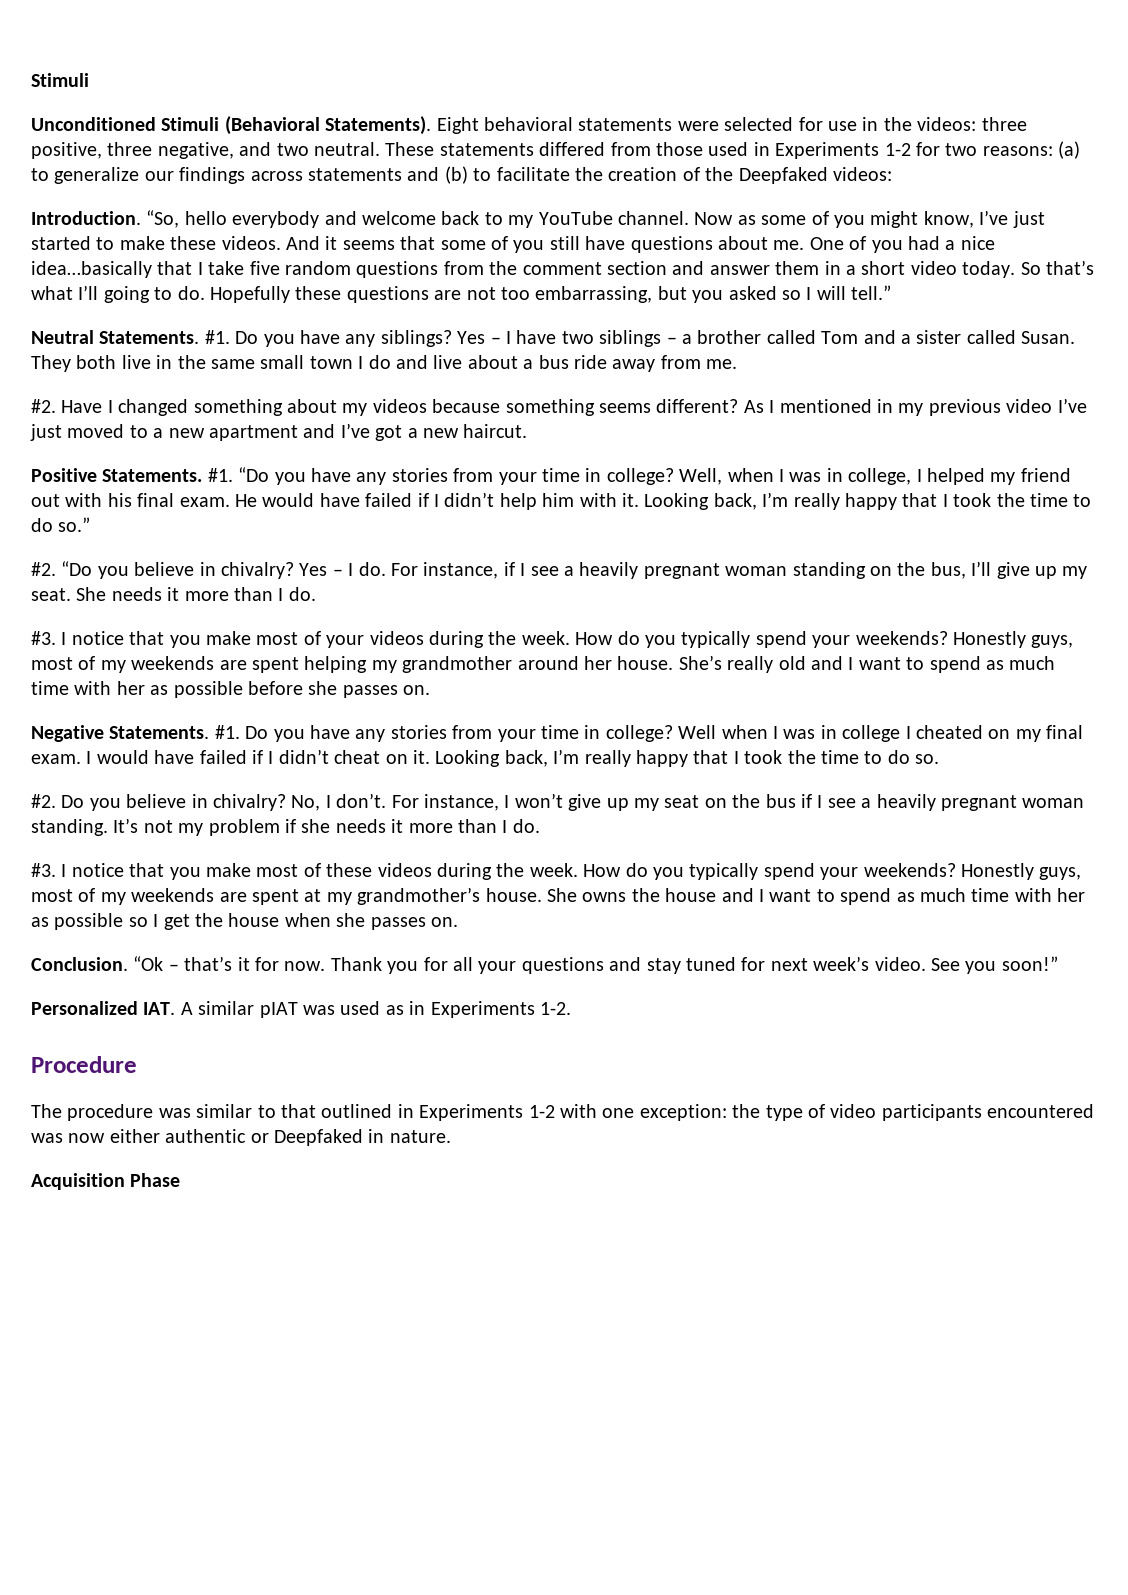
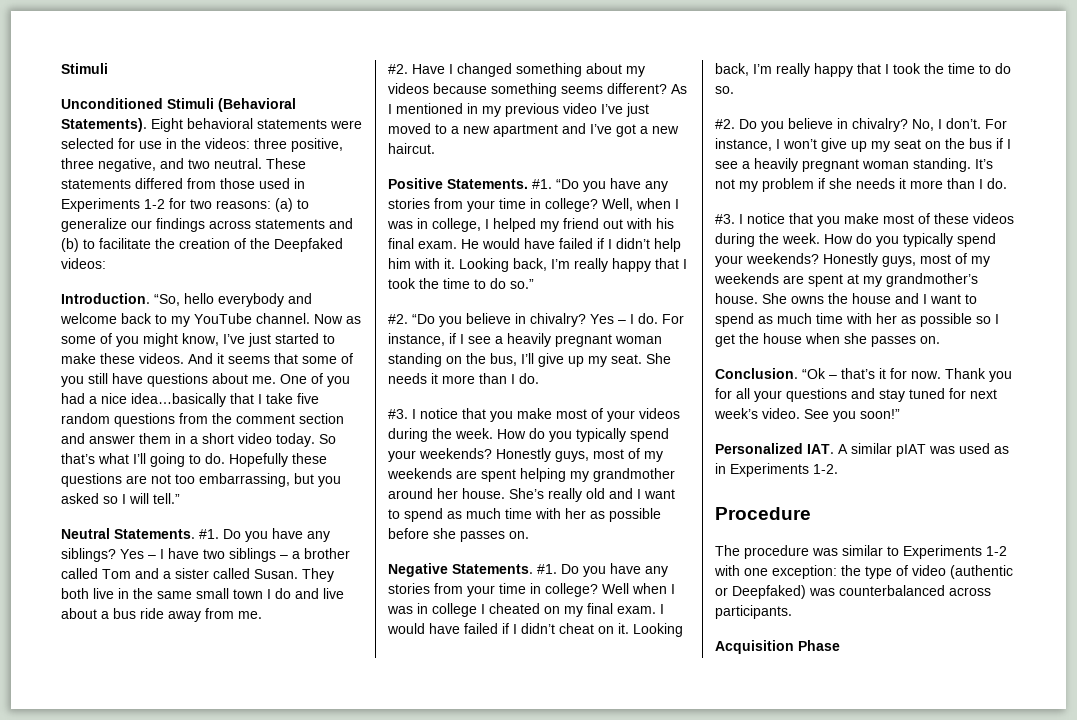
[281,1104,414,1118] that outlined in -> (899, 551) none
[881,1104,1095,1121] [31,1129,451,1146] participants encountered was now either authentic or Deepfaked in nature. -> [950,565,1013,579] [715,585,991,599] [715,605,792,619] (authentic or Deepfaked) was counterbalanced across participants.

